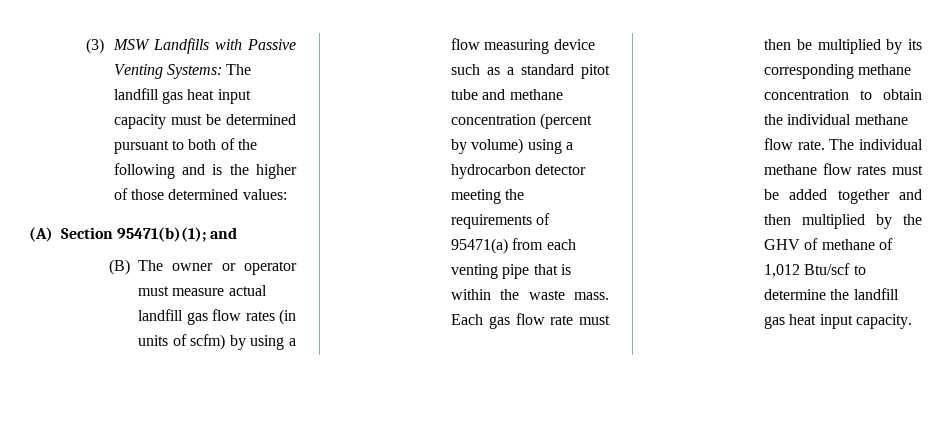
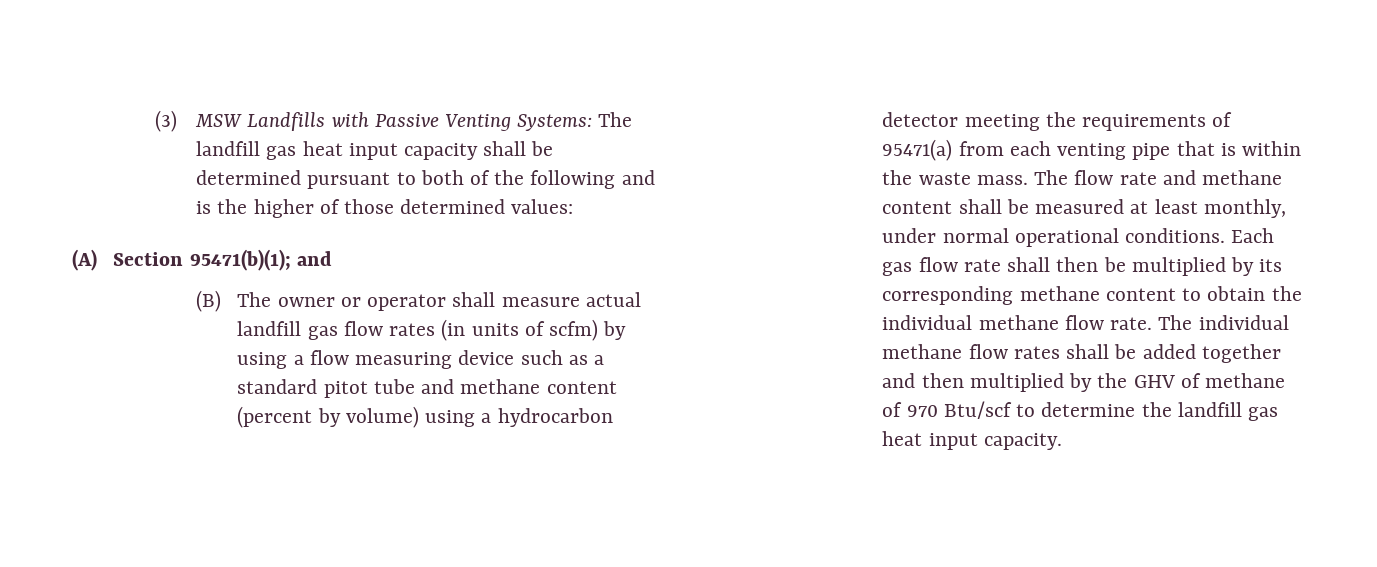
[170,115,202,125] must -> [483,141,527,156] shall
[138,286,170,296] must -> [452,292,496,307] shall
[451,114,537,125] concentration -> [546,381,617,394] content
(609, 296) none -> [1034,170,1282,185] [882,199,1286,218] [882,228,1226,247] The flow rate and methane content shall be measured at least monthly, under normal operational conditions.
[579,315,610,325] must -> [1007,257,1051,272] shall
[764,89,850,100] concentration -> [1105,288,1176,301] content
[892,165,923,175] must -> [1066,344,1110,359] shall
[764,264,801,278] 1,012 -> [906,405,938,417] 970

